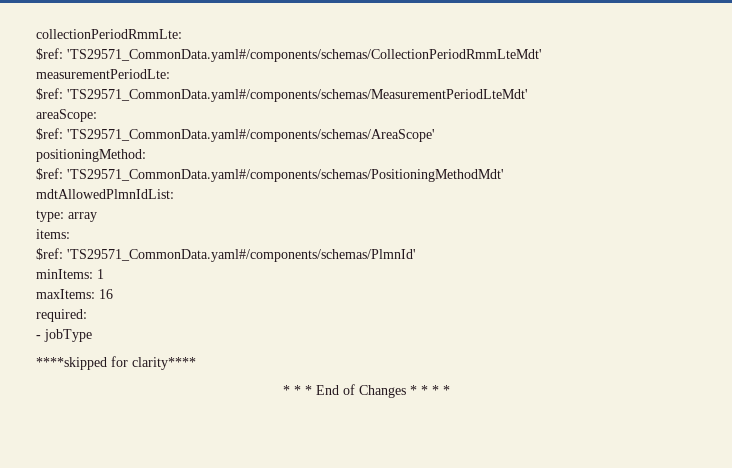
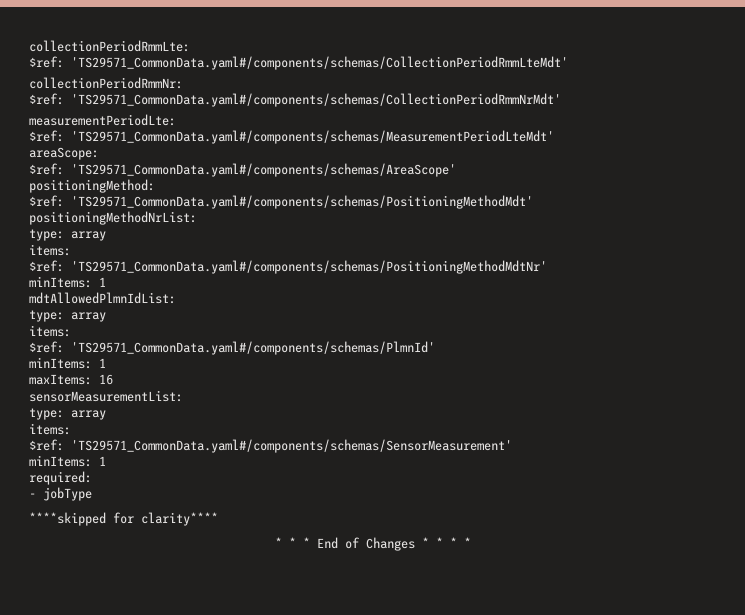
(542, 55) none -> [29,77,183,89] [29,93,561,107] // collectionPeriodRmmNr: // $ref: 'TS29571_CommonData.yaml#/components/schemas/CollectionPeriodRmmNrMdt'
(504, 175) none -> [29,211,197,225] [29,229,106,241] [29,244,71,256] [29,260,547,274] [29,276,106,288] // positioningMethodNrList: // type: array // items: // $ref: 'TS29571_CommonData.yaml#/components/schemas/PositioningMethodMdtNr' // minItems: 1
(113, 294) none -> [29,390,183,402] [29,408,106,420] [29,423,71,435] [29,439,512,453] [29,455,106,467] // sensorMeasurementList: // type: array // items: // $ref: 'TS29571_CommonData.yaml#/components/schemas/SensorMeasurement' // minItems: 1

